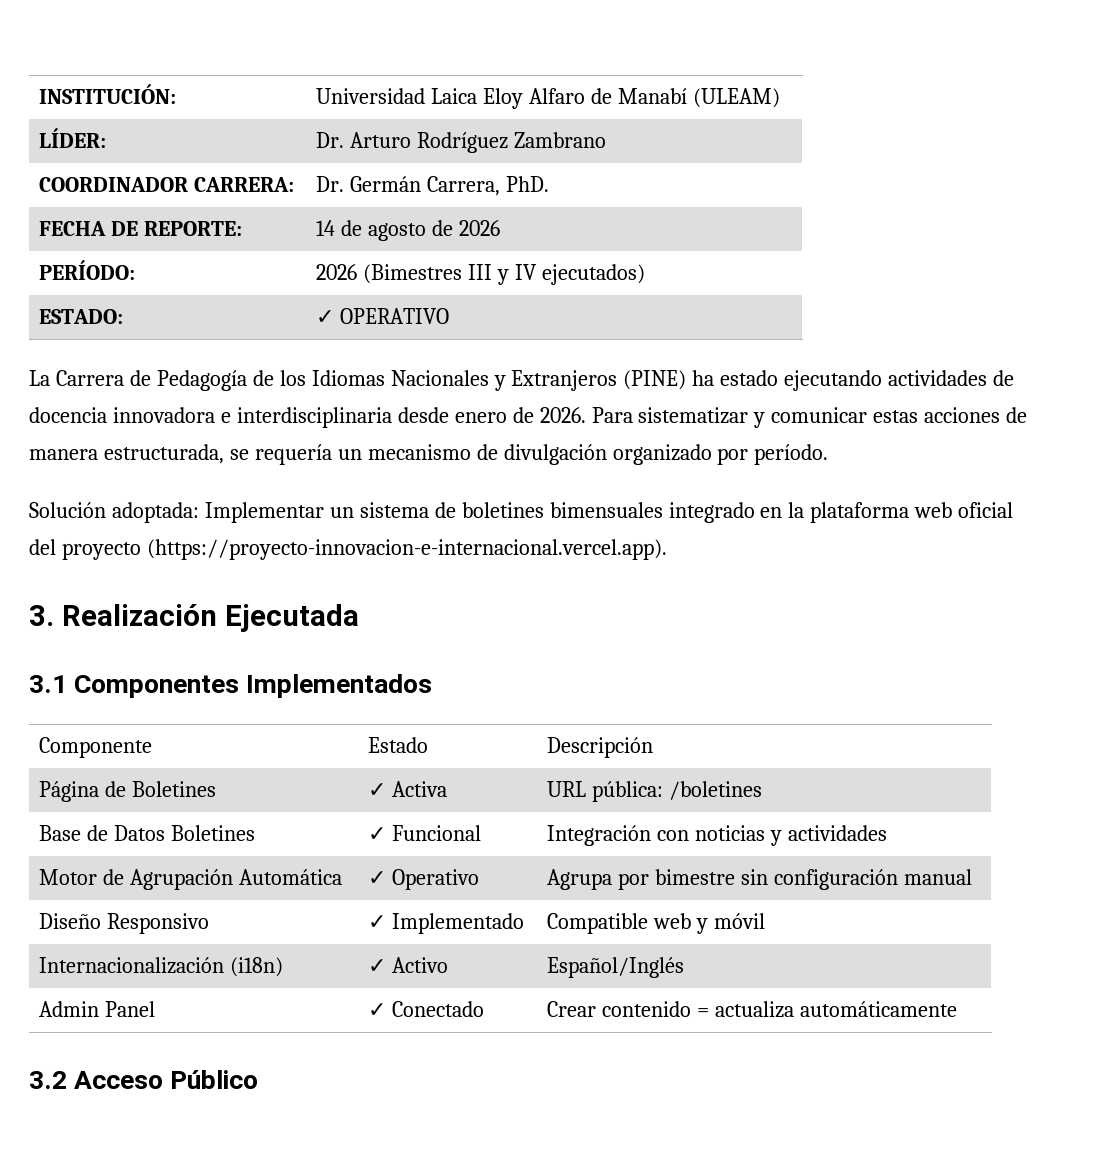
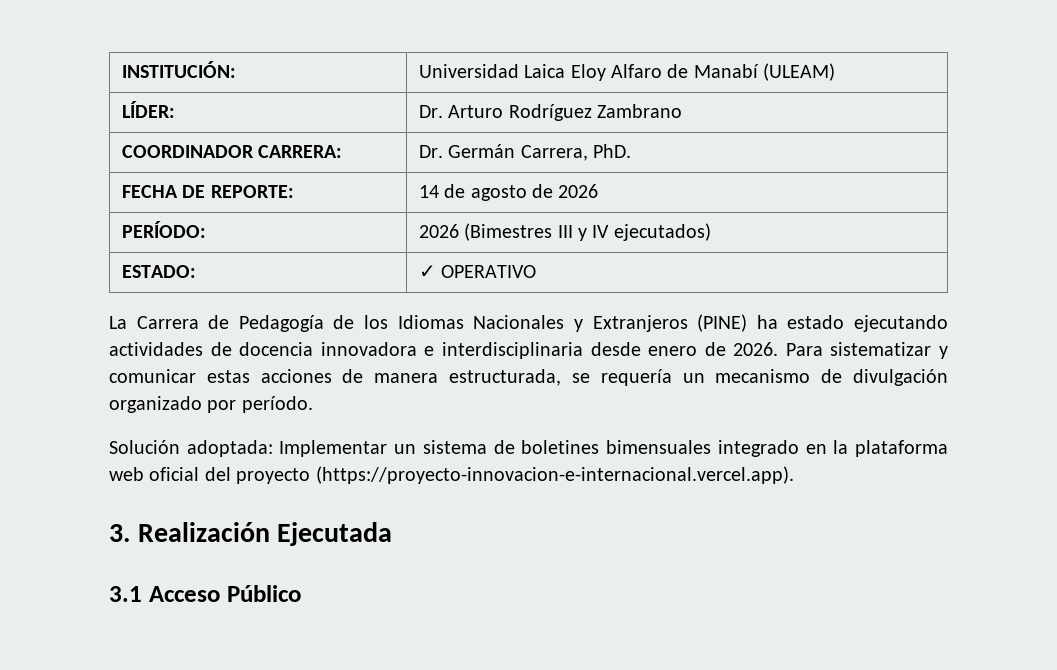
[74,674,433,698] [39,737,153,758] [368,737,429,753] [547,737,654,758] [39,781,216,802] [368,781,448,797] [547,781,762,802] [39,825,255,841] [368,825,482,841] [547,825,887,846] [39,869,342,890] [368,869,480,890] [547,869,972,890] [39,913,210,934] [368,913,525,934] [547,913,765,934] [39,957,284,977] [368,957,449,973] [547,957,685,978] [39,1001,156,1017] [368,1001,485,1017] [547,1001,957,1018] [29,1071,67,1089] Componentes Implementados // Componente | Estado | Descripción // Página de Boletines | ✓ Activa | URL pública: /boletines // Base de Datos Boletines | ✓ Funcional | Integración con noticias y actividades // Motor de Agrupación Automática | ✓ Operativo | Agrupa por bimestre sin configuración manual // Diseño Responsivo | ✓ Implementado | Compatible web y móvil // Internacionalización (i18n) | ✓ Activo | Español/Inglés // Admin Panel | ✓ Conectado | Crear contenido = actualiza automáticamente // 3.2 -> (142, 594) none

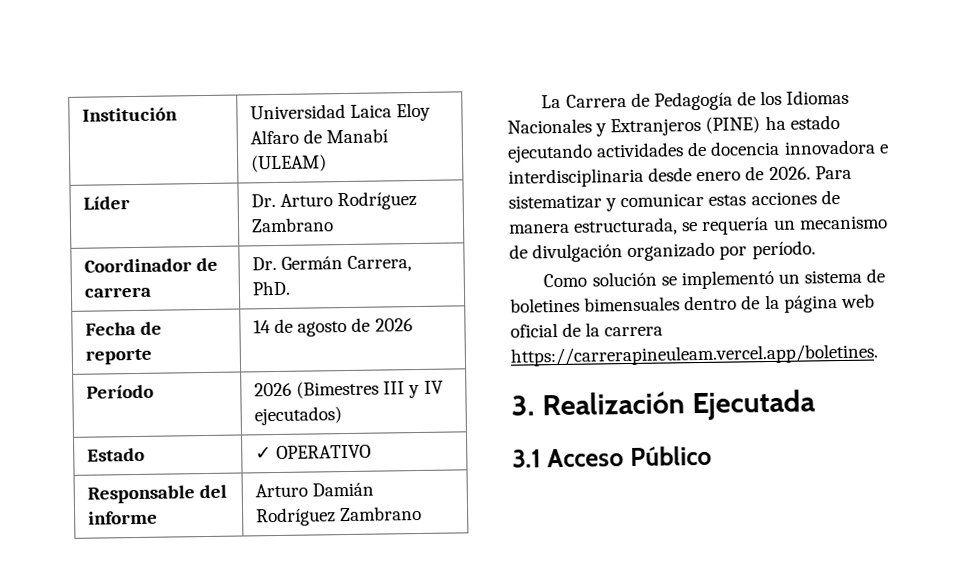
[121,61,236,78] INSTITUCIÓN: -> [82,107,179,122] Institución
[121,101,175,118] LÍDER: -> [83,196,131,210] Líder
[121,145,343,158] COORDINADOR CARRERA: -> [84,257,219,273] [84,286,153,298] Coordinador de carrera
[121,185,294,198] FECHA DE REPORTE: -> [85,321,163,336] [85,348,153,365] Fecha de reporte
[121,221,206,238] PERÍODO: -> [86,384,155,399] Período
[121,265,196,278] ESTADO: -> [87,447,146,462] Estado
(537, 271) none -> [87,484,228,504] [88,510,159,525] [255,482,375,498] [256,505,423,527] // Responsable del informe | Arturo Damián Rodríguez Zambrano
[109,440,388,457] Solución adoptada: Implementar -> [543,269,774,290] Como solución se implementó
[717,440,949,457] [109,466,794,484] integrado en la plataforma web oficial del proyecto (https://proyecto-innovacion-e-internacional.vercel.app). -> [684,293,875,313] [510,322,664,338] [510,343,879,367] dentro de la página web oficial de la carrera https://carrerapineuleam.vercel.app/boletines.

